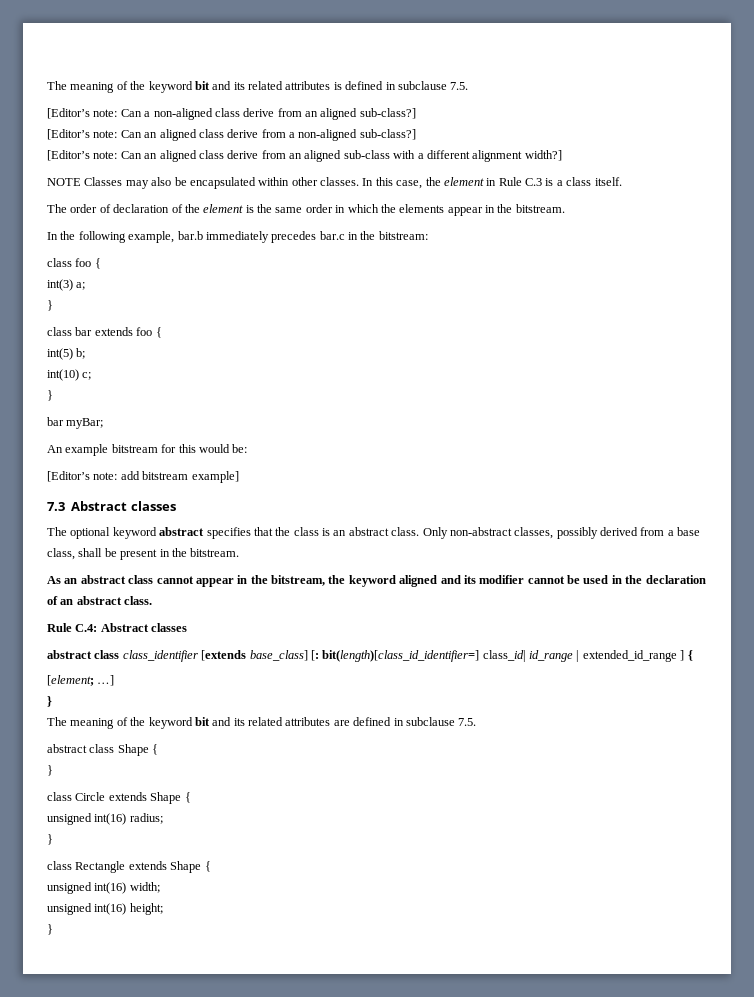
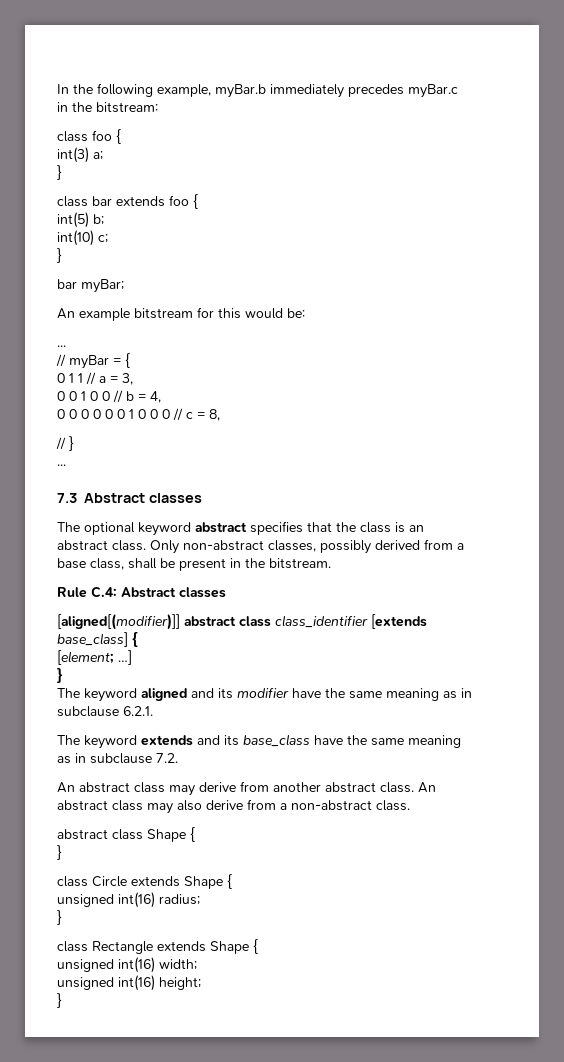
[47,81,469,93] [47,108,416,120] [47,129,416,141] [47,150,562,162] [47,177,622,189] [47,204,565,216] The meaning of the keyword bit and its related attributes is defined in subclause 7.5. // [Editor’s note: Can a non-aligned class derive from an aligned sub-class?] // [Editor’s note: Can an aligned class derive from a non-aligned sub-class?] // [Editor’s note: Can an aligned class derive from an aligned sub-class with a different alignment width?] // NOTE Classes may also be encapsulated within other classes. In this case, the element in Rule C.3 is a class itself. // The order of declaration of the element is the same order in which the elements appear in the bitstream. // -> (57, 89) none
[177,231,203,240] bar.b -> [215,84,266,98] myBar.b
[319,231,345,240] bar.c -> [408,84,458,98] myBar.c
[47,471,239,483] [Editor’s note: add bitstream example] -> [57,345,66,347] [56,353,130,369] [57,372,133,385] [57,390,161,403] [57,408,220,421] [56,436,74,451] [57,464,66,466] ... // // myBar = { // 0 1 1 // a = 3, // 0 0 1 0 0 // b = 4, // 0 0 0 0 0 0 1 0 0 0 // c = 8, // // } // ...
[47,575,706,587] [47,596,153,605] // As an abstract class cannot appear in the bitstream, the keyword aligned and its modifier cannot be used in the declaration of an abstract class. -> (331, 563) none
(188, 627) none -> [57,614,180,630] [aligned[(modifier)]]
[310,650,685,662] [: bit(length)[class_id_identifier=] class_id| id_range | extended_id_range ] -> (128, 639) none
[70,717,477,729] meaning of the keyword bit and its related attributes are defined in subclause 7.5. -> [84,687,472,702] [57,706,153,717] [57,734,461,749] [57,753,178,764] [57,781,436,796] [57,799,410,814] keyword aligned and its modifier have the same meaning as in subclause 6.2.1. // The keyword extends and its base_class have the same meaning as in subclause 7.2. // An abstract class may derive from another abstract class. An abstract class may also derive from a non-abstract class.

